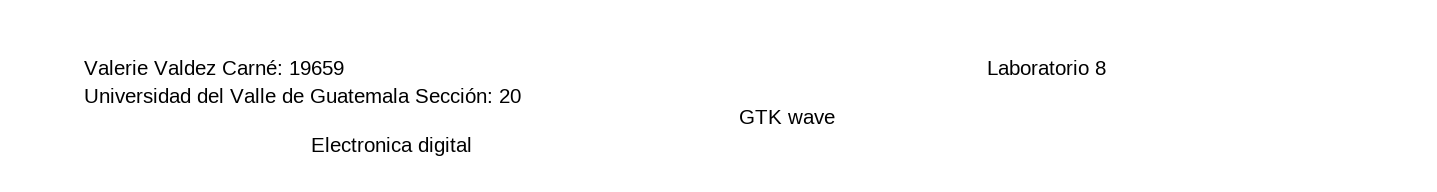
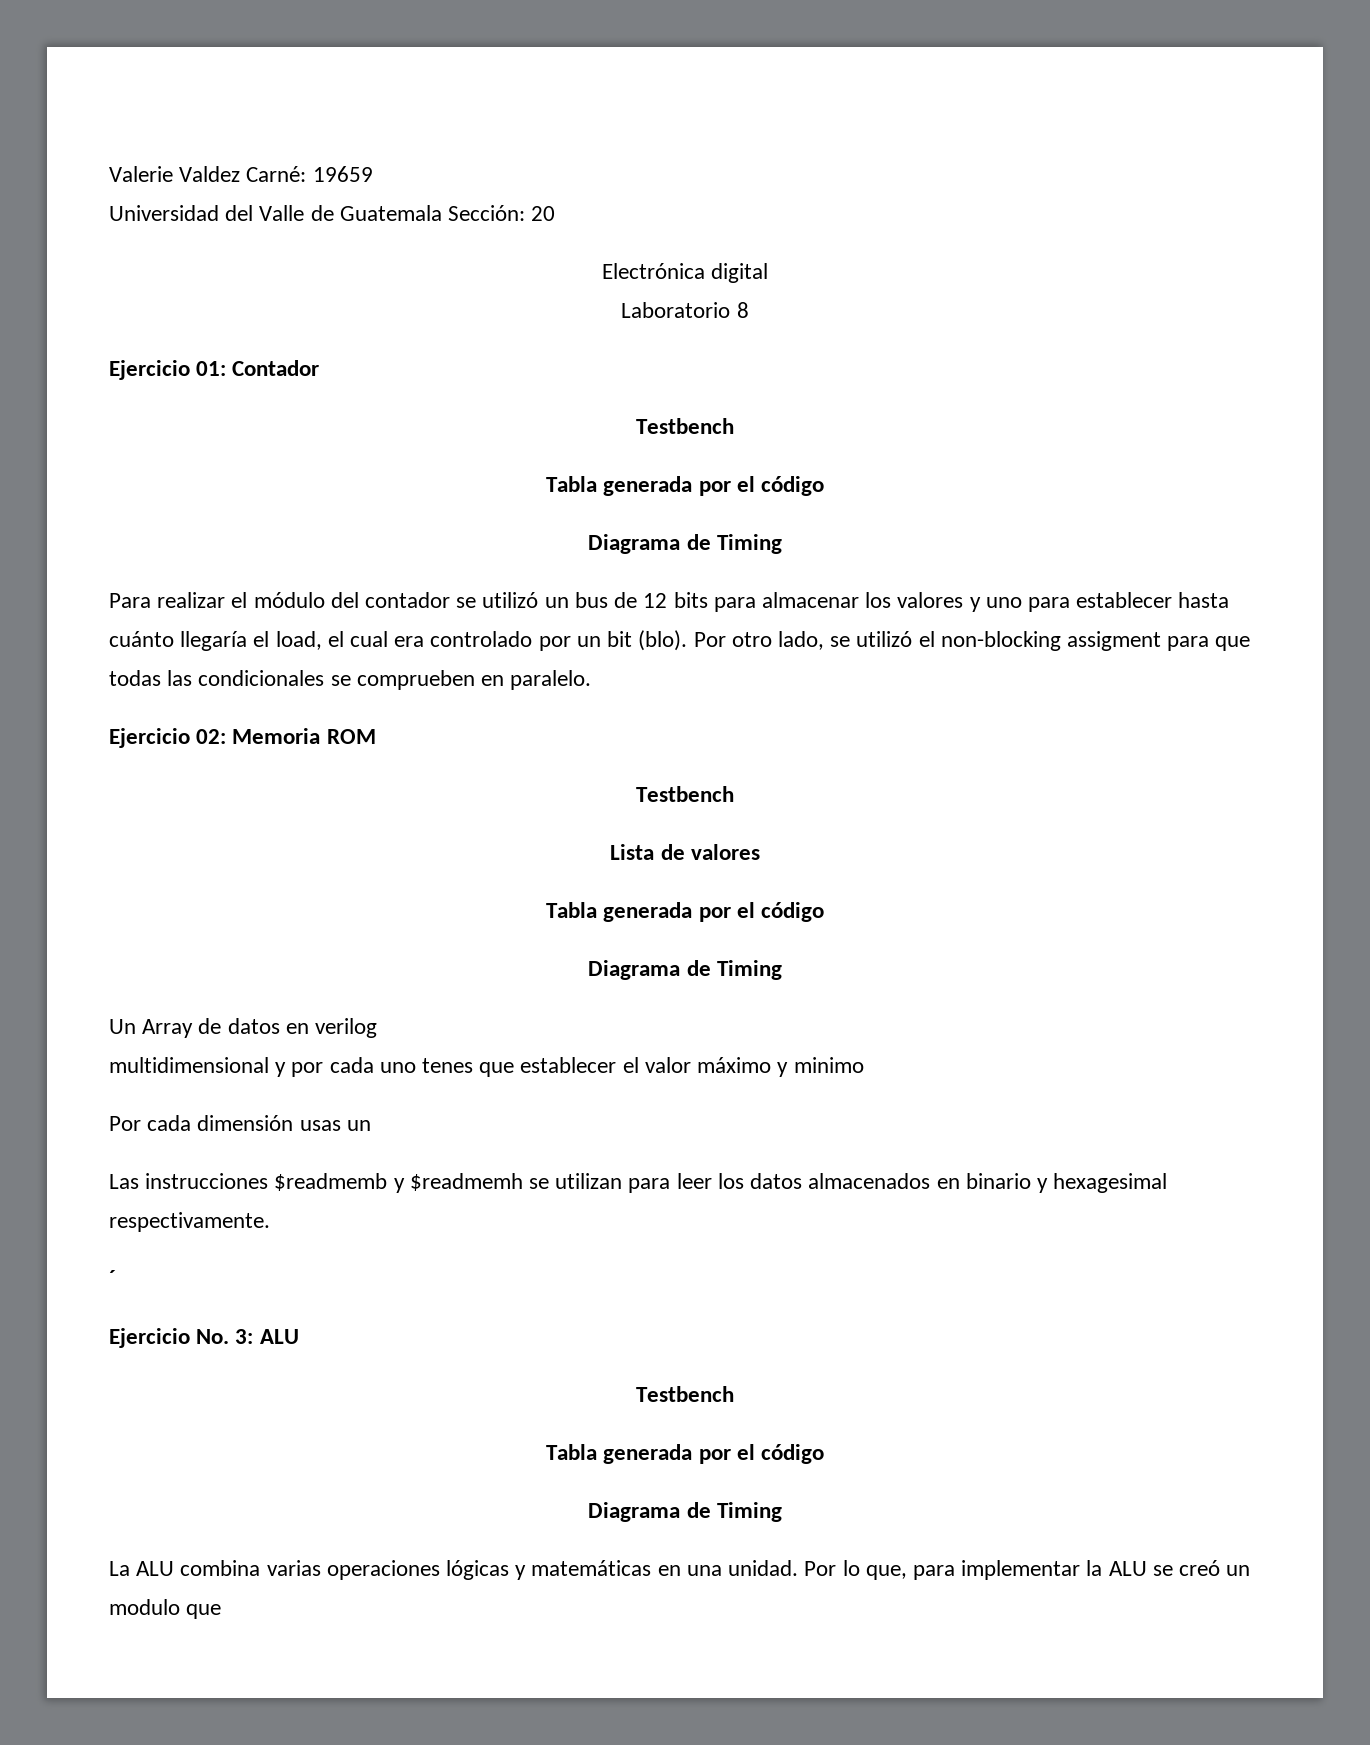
[310,137,413,152] Electronica -> [601,263,705,279] Electrónica
[739,110,835,124] GTK wave -> [109,360,320,380] [636,418,734,434] [546,476,824,496] [588,534,782,554] [109,592,1230,612] [109,630,1251,651] [109,670,592,690] [109,728,376,748] [636,786,734,802] [610,844,760,860] [546,902,824,922] [588,960,782,980] [109,1018,378,1038] [109,1057,864,1077] [109,1115,371,1131] [109,1173,1168,1193] [109,1212,270,1232] [109,1270,116,1286] [109,1328,299,1348] [636,1386,734,1402] [546,1444,824,1464] [588,1502,782,1522] [109,1560,1251,1580] [109,1599,222,1619] Ejercicio 01: Contador // Testbench // Tabla generada por el código // Diagrama de Timing // Para realizar el módulo del contador se utilizó un bus de 12 bits para almacenar los valores y uno para establecer hasta cuánto llegaría el load, el cual era controlado por un bit (blo). Por otro lado, se utilizó el non-blocking assigment para que todas las condicionales se comprueben en paralelo. // Ejercicio 02: Memoria ROM // Testbench // Lista de valores // Tabla generada por el código // Diagrama de Timing // Un Array de datos en verilog // multidimensional y por cada uno tenes que establecer el valor máximo y minimo // Por cada dimensión usas un // Las instrucciones $readmemb y $readmemh se utilizan para leer los datos almacenados en binario y hexagesimal respectivamente. // ´ // Ejercicio No. 3: ALU // Testbench // Tabla generada por el código // Diagrama de Timing // La ALU combina varias operaciones lógicas y matemáticas en una unidad. Por lo que, para implementar la ALU se creó un modulo que

